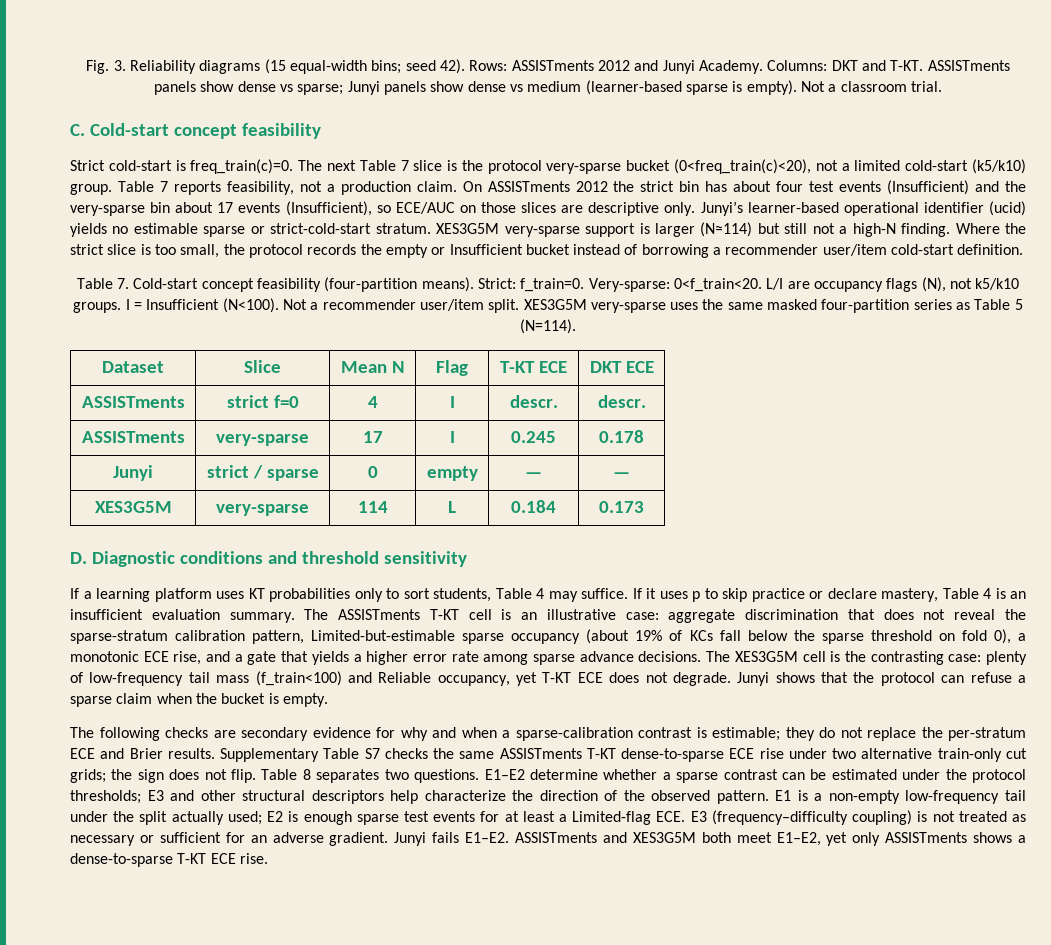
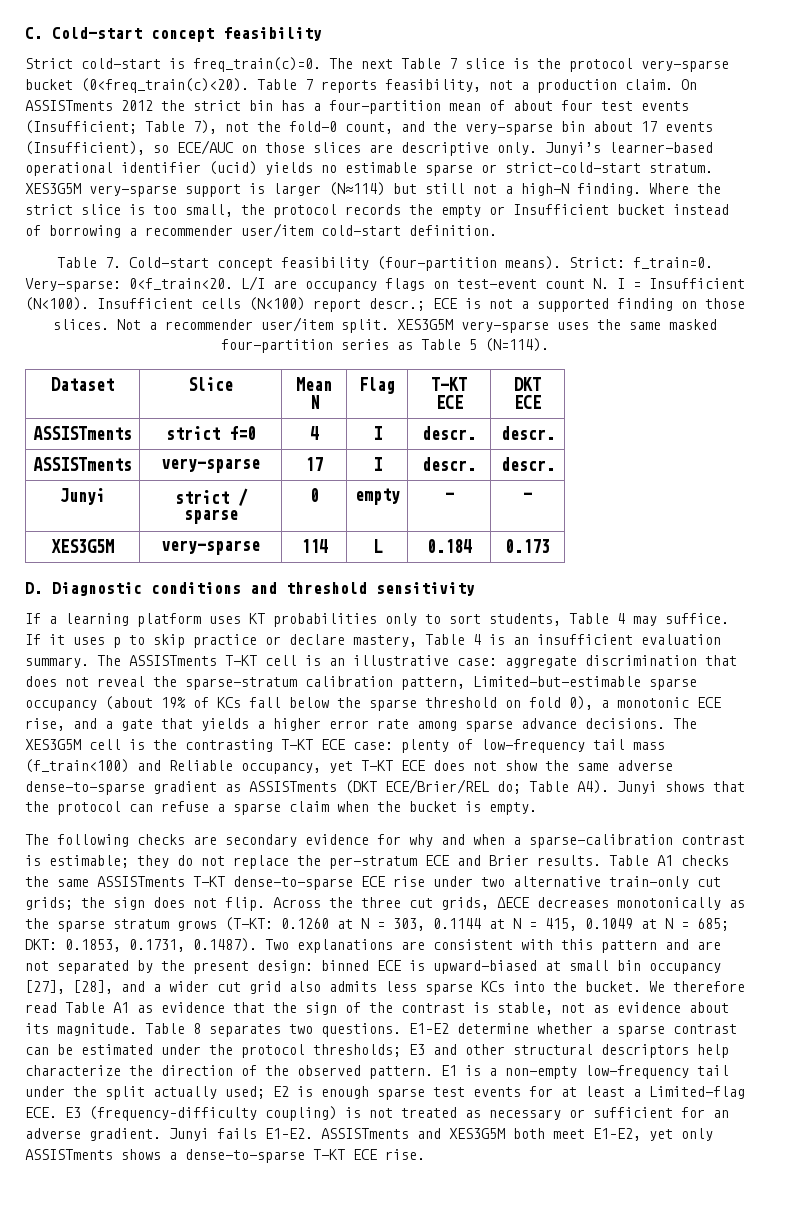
[86,59,1010,74] [154,80,942,95] Fig. 3. Reliability diagrams (15 equal-width bins; seed 42). Rows: ASSISTments 2012 and Junyi Academy. Columns: DKT and T-KT. ASSISTments panels show dense vs sparse; Junyi panels show dense vs medium (learner-based sparse is empty). Not a classroom trial. // -> (25, 33) none
[674,159,1026,174] [70,184,112,195] (0<freq_train(c)<20), not a limited cold-start (k5/k10) group. -> [81,78,249,93] (0<freq_train(c)<20).
[733,180,970,195] about four test events (Insufficient) -> [313,100,689,114] [25,120,393,134] a four-partition mean of about four test events (Insufficient; Table 7), not the fold-0 count,
[921,277,1020,292] [73,298,279,313] (N), not k5/k10 groups. I = Insufficient (N<100). -> [433,278,745,289] [25,297,745,312] [53,319,109,330] on test-event count N. I = Insufficient (N<100). Insufficient cells (N<100) report descr.; ECE is not a supported finding on those slices.
[511,431,556,443] [599,430,644,443] 0.245 | 0.178 -> [422,457,476,471] [500,457,555,471] descr. | descr.
(944, 658) none -> [281,739,345,750] T-KT ECE
[672,672,731,686] degrade. -> [505,760,673,771] [25,779,609,795] show the same adverse dense-to-sparse gradient as ASSISTments (DKT ECE/Brier/REL do; Table A4).
[220,748,380,762] Supplementary Table S7 -> [609,855,673,866] Table A1
(257, 776) none -> [273,897,745,910] [25,917,729,932] [25,938,721,953] [25,960,721,974] [25,980,745,995] [25,1002,729,1015] [25,1023,137,1036] Across the three cut grids, ΔECE decreases monotonically as the sparse stratum grows (T-KT: 0.1260 at N = 303, 0.1144 at N = 415, 0.1049 at N = 685; DKT: 0.1853, 0.1731, 0.1487). Two explanations are consistent with this pattern and are not separated by the present design: binned ECE is upward-biased at small bin occupancy [27], [28], and a wider cut grid also admits less sparse KCs into the bucket. We therefore read Table A1 as evidence that the sign of the contrast is stable, not as evidence about its magnitude.

